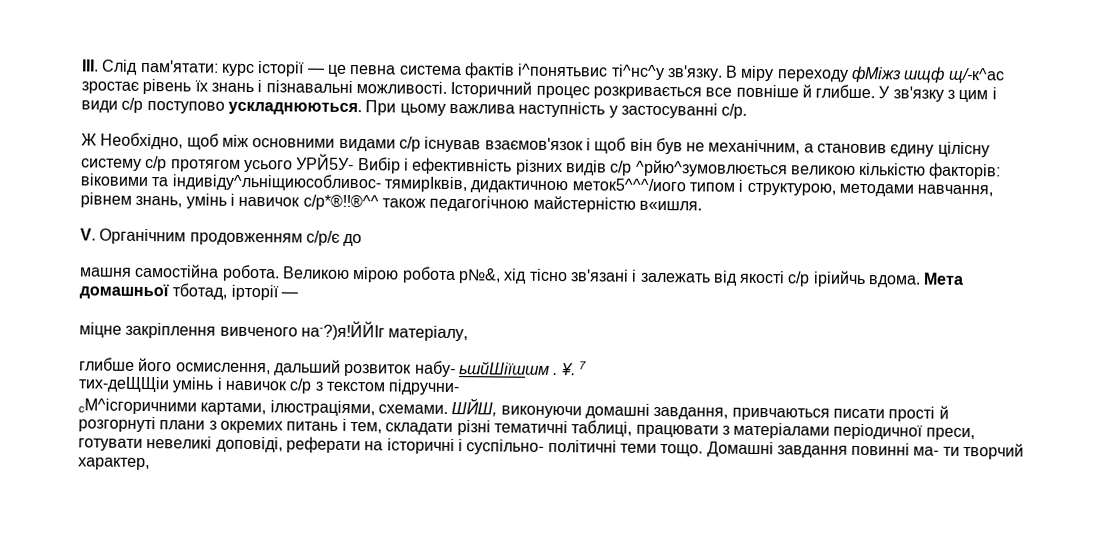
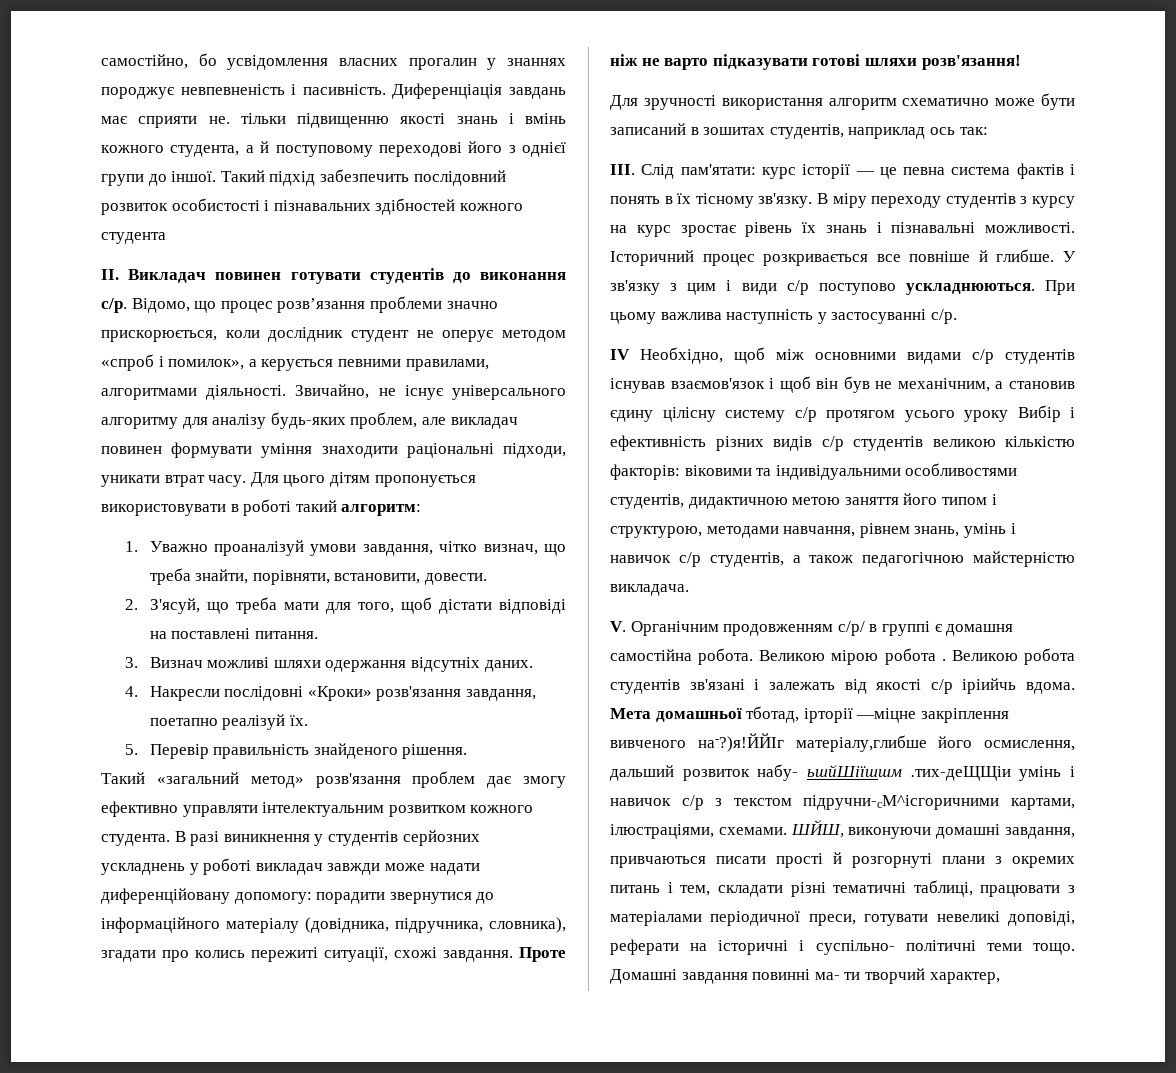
(82, 65) none -> [101,53,566,70] [101,83,566,99] [101,113,566,128] [101,141,566,157] [101,169,506,186] [101,198,523,215] [101,232,166,244] [101,268,566,284] [101,296,498,313] [101,327,566,342] [101,354,489,371] [101,384,566,400] [101,412,518,429] [101,442,566,458] [101,472,476,487] [101,499,422,516] [125,540,566,556] [149,568,487,585] [125,597,566,614] [149,628,318,639] [125,657,533,672] [125,686,536,701] [149,714,308,730] [125,743,468,759] [101,771,566,788] [101,801,534,817] [101,830,480,846] [101,858,480,875] [101,888,495,904] [101,917,566,933] [101,947,566,962] [610,54,1021,70] [610,93,1075,110] [610,123,988,139] самостійно, бо усвідомлення власних прогалин у знаннях породжує невпевненість і пасивність. Диференціація завдань має сприяти не. тільки підвищенню якості знань і вмінь кожного студента, а й поступовому переходові його з однієї групи до іншої. Такий підхід забезпечить послідовний розвиток особистості і пізнавальних здібностей кожного студента // ІІ. Викладач повинен готувати студентів до виконання с/р. Відомо, що процес розв’язання проблеми значно прискорюється, коли дослідник студент не оперує методом «спроб і помилок», а керується певними правилами, алгоритмами діяльності. Звичайно, не існує універсального алгоритму для аналізу будь-яких проблем, але викладач повинен формувати уміння знаходити раціональні підходи, уникати втрат часу. Для цього дітям пропонується використовувати в роботі такий алгоритм: // 1. Уважно проаналізуй умови завдання, чітко визнач, що треба знайти, порівняти, встановити, довести. // 2. З'ясуй, що треба мати для того, щоб дістати відповіді на поставлені питання. // 3. Визнач можливі шляхи одержання відсутніх даних. // 4. Накресли послідовні «Кроки» розв'язання завдання, поетапно реалізуй їх. // 5. Перевір правильність знайденого рішення. // Такий «загальний метод» розв'язання проблем дає змогу ефективно управляти інтелектуальним розвитком кожного студента. В разі виникнення у студентів серйозних ускладнень у роботі викладач завжди може надати диференційовану допомогу: порадити звернутися до інформаційного матеріалу (довідника, підручника, словника), згадати про колись пережиті ситуації, схожі завдання. Проте ніж не варто підказувати готові шляхи розв'язання! // Для зручності використання алгоритм схематично може бути записаний в зошитах студентів, наприклад ось так: //
[517,63,1005,84] і^понятьвис ті^нс^у зв'язку. В міру переходу фМіжз шщф щ/-к^ас -> [1070,164,1075,175] [610,193,1075,208] [610,225,671,237] і понять в їх тісному зв'язку. В міру переходу студентів з курсу на курс
[81,133,97,146] Ж -> [610,349,630,360] IV
(421, 144) none -> [1005,349,1075,364] студентів
[296,153,355,171] УРЙ5У- -> [964,410,1008,422] уроку
[635,159,788,178] ^рйю^зумовлюється -> [853,436,923,451] студентів
[171,173,686,194] індивіду^льніщиюсобливос- тямирІквів, дидактичною меток5^^^/иого -> [775,463,1018,480] [610,493,938,509] індивідуальними особливостями студентів, дидактичною метою заняття його
[302,194,379,211] с/р*®!!®^^ -> [678,552,801,567] с/р студентів, а
[638,200,702,211] в«ишля. -> [610,584,689,596] викладача.
[305,230,363,247] [80,267,132,277] с/р/є до // машня -> [837,621,1014,636] с/р/ в группі є домашня
[457,268,568,284] р№&, хід тісно -> [941,648,1075,665] [610,679,680,694] . Великою робота студентів
[280,292,298,298] [79,322,122,338] — // міцне -> [856,708,917,723] —міцне
[388,325,469,342] [79,357,135,371] матеріалу, // глибше -> [795,735,927,752] матеріалу,глибше
[553,361,587,376] [78,376,170,393] . ¥. 7 // тих-деЩЩіи -> [910,766,1011,781] .тих-деЩЩіи
[388,379,461,396] [78,398,197,415] підручни- // сМ^ісгоричними -> [803,795,1000,810] підручни-сМ^ісгоричними

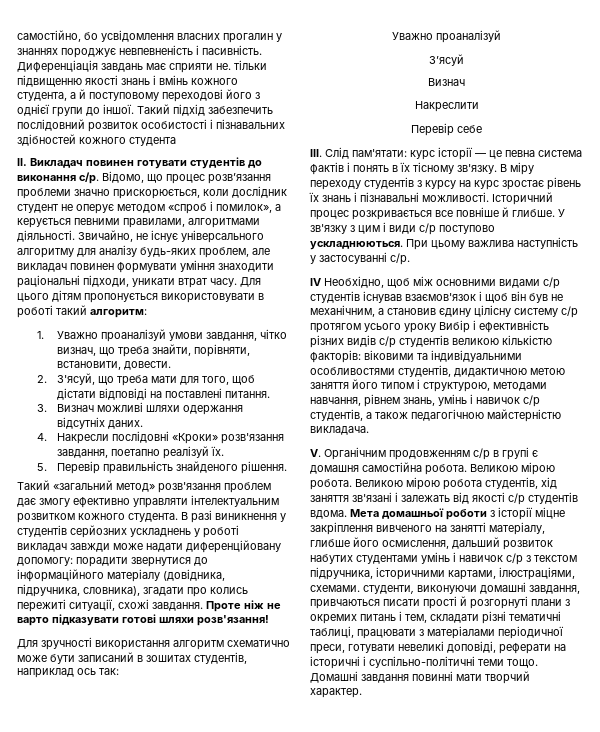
(988, 131) none -> [392,30,501,43] [429,54,464,66] [428,78,465,86] [414,101,479,112] [411,123,482,136] // Уважно проаналізуй // З’ясуй // Визнач // Накреслити // Перевір себе
[837,621,930,636] с/р/ в группі -> [473,447,529,460] с/р в групі
[884,648,1075,665] [610,679,680,694] робота . Великою робота студентів -> [310,477,557,490] [310,495,349,502] робота. Великою мірою робота студентів, хід заняття
[962,678,1017,694] іріийчь -> [528,492,578,504] студентів
[746,706,1009,723] [610,733,927,752] тботад, ірторії —міцне закріплення вивченого на-?)я!ЙЙІг матеріалу,глибше -> [446,507,565,520] [310,522,545,535] [310,539,350,547] роботи з історії міцне закріплення вивченого на занятті матеріалу, глибше
[757,764,1011,781] набу- ьшйШіїшшм .тих-деЩЩіи -> [310,554,418,564] набутих студентами
[803,795,1000,810] підручни-сМ^ісгоричними -> [310,567,445,580] підручника, історичними
[790,820,844,838] ШЙШ, -> [363,585,414,594] студенти,
[815,940,976,955] суспільно- політичні -> [369,656,475,668] суспільно-політичні
[814,968,1000,984] ма- ти творчий характер, -> [456,671,530,684] [310,688,362,698] мати творчий характер.

